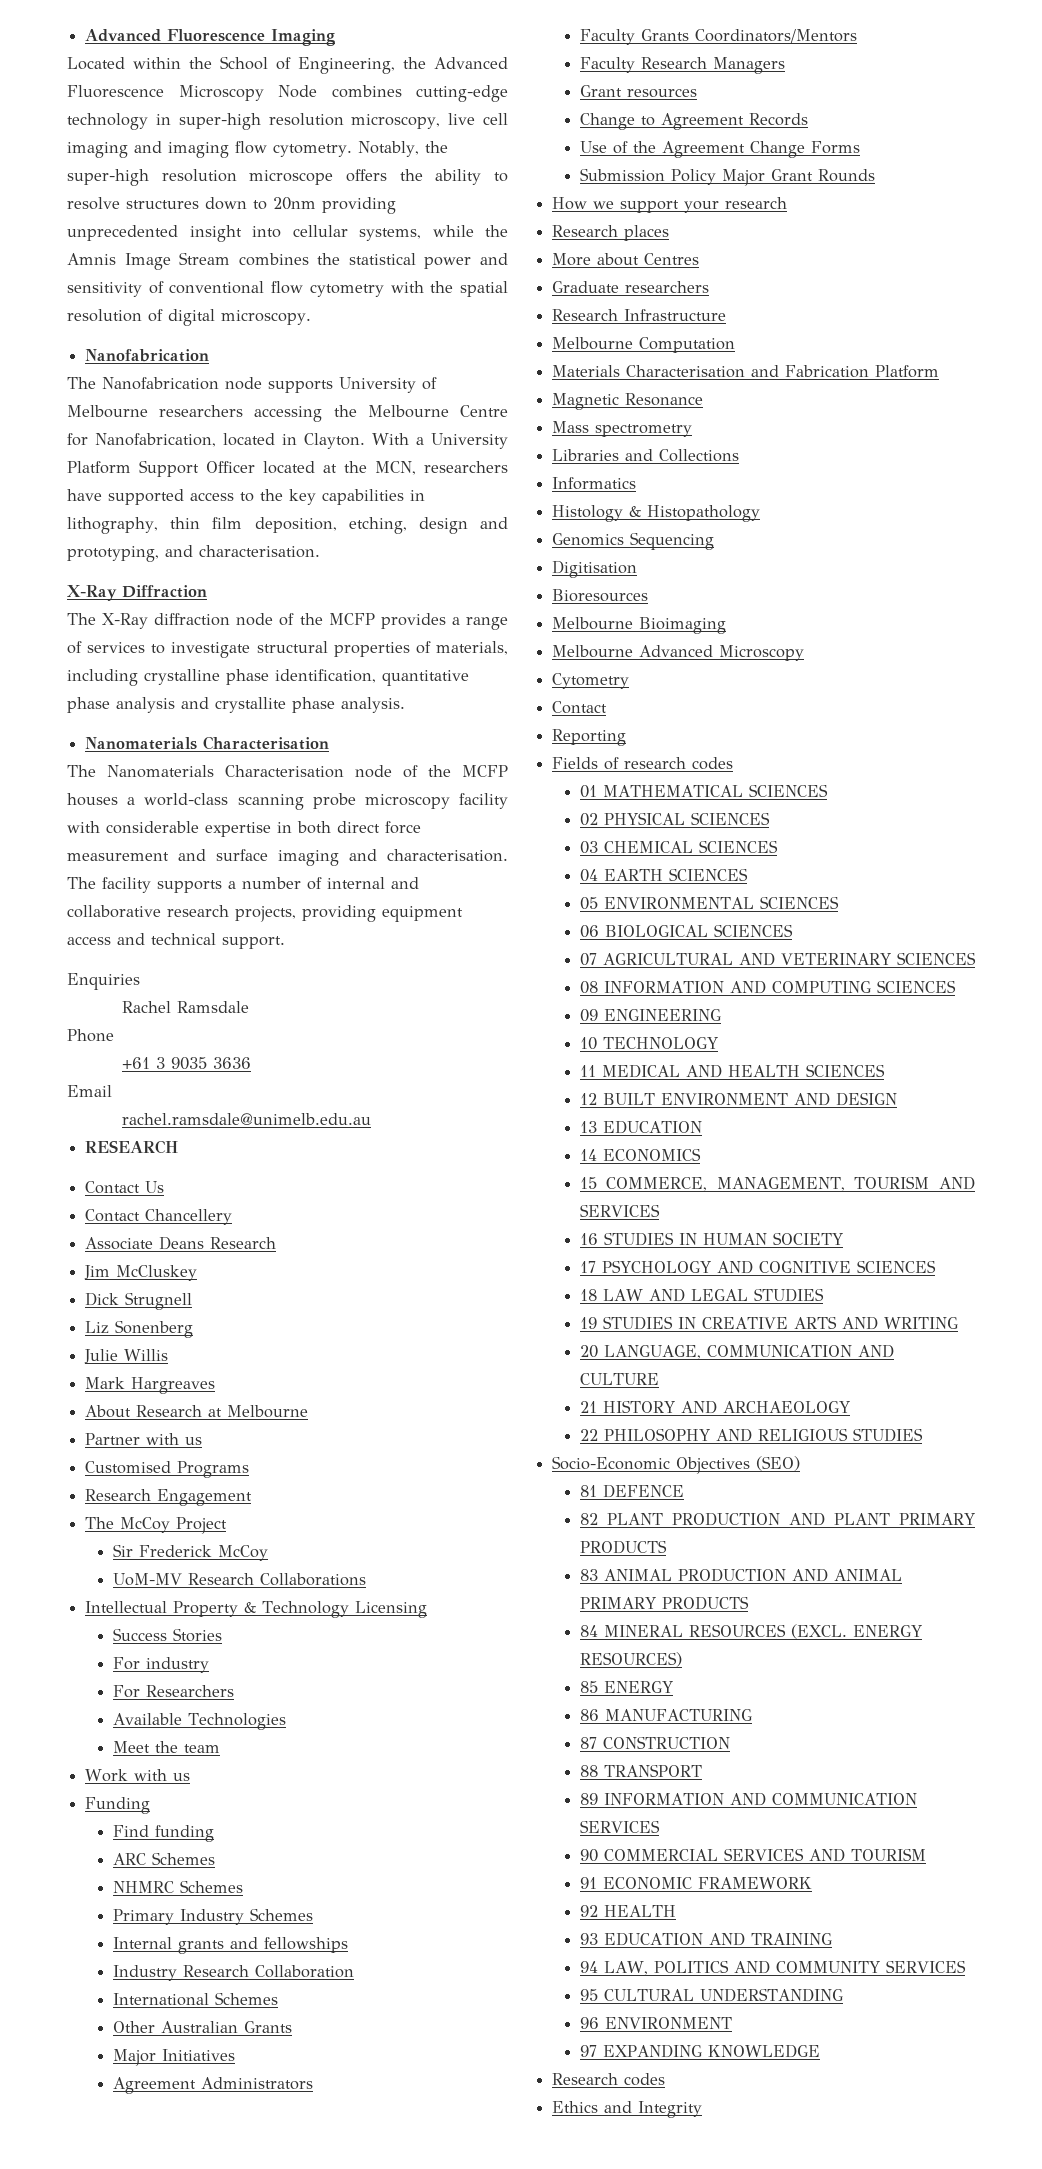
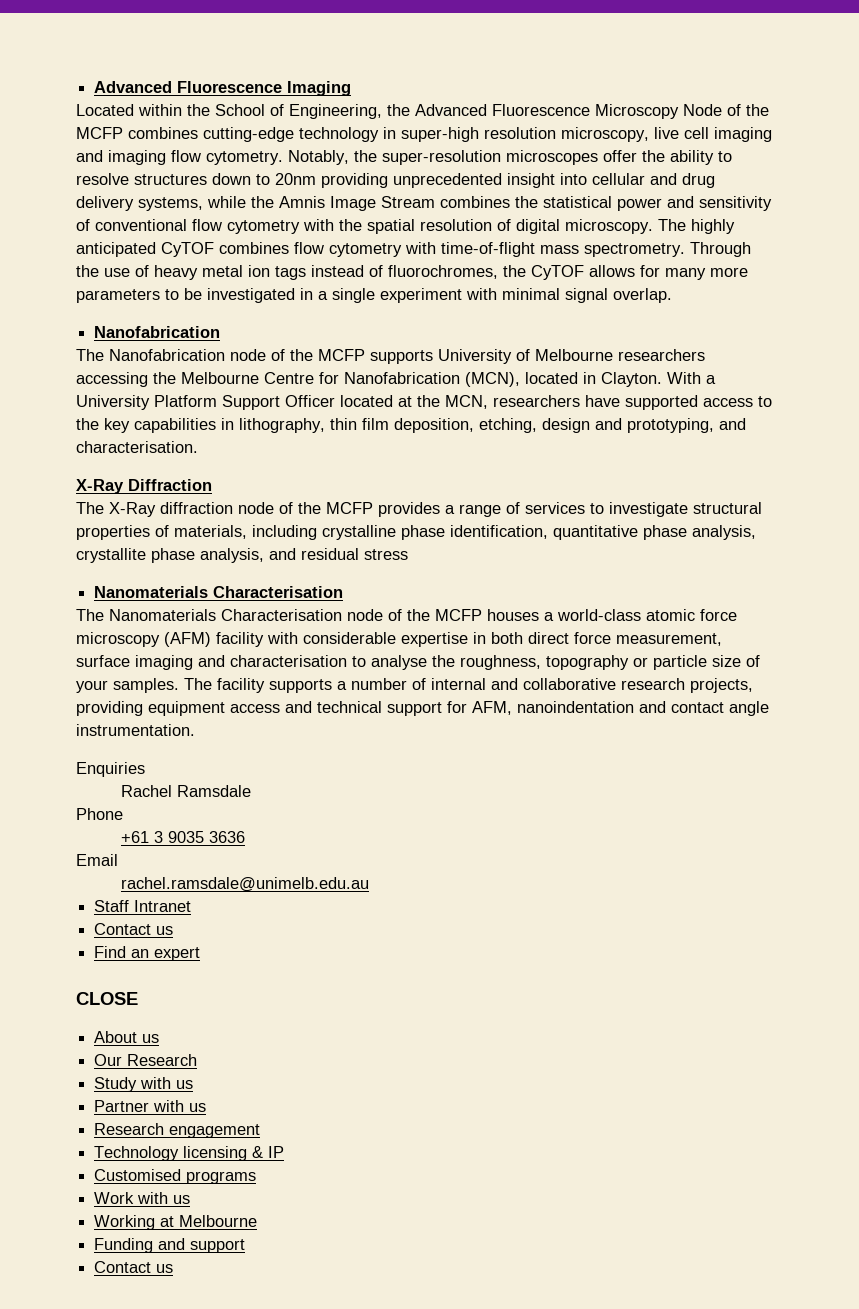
(317, 91) none -> [727,104,769,116] [76,127,123,139] of the MCFP
[67,169,388,186] super-high resolution microscope offers -> [382,150,637,165] super-resolution microscopes offer
(348, 231) none -> [650,173,715,188] [76,196,134,211] and drug delivery
(311, 317) none -> [658,219,735,234] [76,242,751,257] [76,265,748,280] [76,288,672,303] The highly anticipated CyTOF combines flow cytometry with time-of-flight mass spectrometry. Through the use of heavy metal ion tags instead of fluorochromes, the CyTOF allows for many more parameters to be investigated in a single experiment with minimal signal overlap.
(262, 383) none -> [271,349,365,361] of the MCFP
[95,433,216,447] Nanofabrication, -> [344,372,520,387] Nanofabrication (MCN),
[116,697,405,713] analysis and crystallite phase analysis. -> [692,525,756,540] [76,548,408,563] analysis, crystallite phase analysis, and residual stress
[237,793,450,810] scanning probe microscopy -> [646,609,737,621] [76,632,211,647] atomic force microscopy (AFM)
[67,849,206,861] measurement and -> [616,633,722,646] measurement,
[387,849,508,862] characterisation. -> [230,655,760,670] [76,678,179,693] characterisation to analyse the roughness, topography or particle size of your samples.
[222,936,285,949] support. -> [387,701,769,716] [76,724,195,736] support for AFM, nanoindentation and contact angle instrumentation.
[85,1140,179,1154] [85,1181,165,1194] [85,1209,233,1225] [85,1236,277,1250] [84,1265,198,1281] [85,1292,193,1310] [85,1320,194,1338] [84,1349,169,1364] [85,1377,216,1394] [85,1405,309,1418] [85,1433,203,1445] [85,1461,250,1478] [85,1489,253,1506] [85,1517,228,1534] [112,1544,268,1561] [112,1573,366,1586] [85,1601,428,1618] [112,1628,222,1642] [112,1657,209,1673] [112,1685,234,1698] [112,1713,286,1730] [112,1741,220,1753] [85,1769,191,1782] [85,1797,151,1814] [112,1825,214,1842] [112,1852,215,1865] [112,1880,243,1893] [112,1908,313,1925] [112,1937,348,1954] [112,1965,354,1981] [112,1992,278,2006] [112,2021,292,2033] [112,2049,235,2066] [112,2077,313,2094] [579,29,857,45] [579,57,785,74] [579,85,697,98] [579,113,808,130] [579,141,860,158] [579,168,875,186] [552,197,788,213] [552,225,670,241] [552,253,700,266] [552,281,710,293] [552,309,727,321] [552,337,736,353] [552,365,940,378] [552,393,704,410] [552,421,693,437] [552,449,740,462] [552,477,637,490] [552,505,761,522] [552,532,715,550] [552,560,638,578] [552,589,649,602] [552,617,727,634] [552,645,805,661] [552,673,630,689] [552,701,608,714] [552,729,627,746] [552,757,734,770] [579,784,828,798] [579,812,770,826] [579,840,778,854] [579,868,748,882] [579,896,839,910] [579,924,793,938] [579,952,976,966] [579,980,956,994] [579,1009,721,1022] [579,1037,718,1050] [579,1064,885,1078] [579,1092,897,1106] [579,1120,702,1134] [579,1148,701,1161] [579,1176,975,1191] [579,1204,660,1217] [579,1232,843,1246] [579,1260,936,1274] [579,1288,824,1302] [579,1316,958,1330] [579,1344,894,1359] [579,1373,659,1385] [579,1400,850,1414] [579,1428,923,1442] [552,1456,801,1474] [579,1484,684,1498] [579,1512,975,1526] [579,1540,667,1554] [579,1568,902,1582] [579,1596,749,1610] [579,1624,922,1639] [579,1652,682,1667] [579,1681,673,1693] [579,1709,752,1721] [579,1736,730,1749] [579,1764,702,1777] [579,1792,917,1806] [579,1820,660,1833] [579,1848,926,1862] [579,1877,812,1889] [579,1905,676,1917] [579,1932,832,1946] [579,1960,966,1975] [579,1988,843,2002] [579,2017,732,2029] [579,2044,820,2058] [552,2073,666,2086] [552,2101,703,2118] RESEARCH // Contact Us // Contact Chancellery // Associate Deans Research // Jim McCluskey // Dick Strugnell // Liz Sonenberg // Julie Willis // Mark Hargreaves // About Research at Melbourne // Partner with us // Customised Programs // Research Engagement // The McCoy Project // Sir Frederick McCoy // UoM-MV Research Collaborations // Intellectual Property & Technology Licensing // Success Stories // For industry // For Researchers // Available Technologies // Meet the team // Work with us // Funding // Find funding // ARC Schemes // NHMRC Schemes // Primary Industry Schemes // Internal grants and fellowships // Industry Research Collaboration // International Schemes // Other Australian Grants // Major Initiatives // Agreement Administrators // Faculty Grants Coordinators/Mentors // Faculty Research Managers // Grant resources // Change to Agreement Records // Use of the Agreement Change Forms // Submission Policy Major Grant Rounds // How we support your research // Research places // More about Centres // Graduate researchers // Research Infrastructure // Melbourne Computation // Materials Characterisation and Fabrication Platform // Magnetic Resonance // Mass spectrometry // Libraries and Collections // Informatics // Histology & Histopathology // Genomics Sequencing // Digitisation // Bioresources // Melbourne Bioimaging // Melbourne Advanced Microscopy // Cytometry // Contact // Reporting // Fields of research codes // 01 MATHEMATICAL SCIENCES // 02 PHYSICAL SCIENCES // 03 CHEMICAL SCIENCES // 04 EARTH SCIENCES // 05 ENVIRONMENTAL SCIENCES // 06 BIOLOGICAL SCIENCES // 07 AGRICULTURAL AND VETERINARY SCIENCES // 08 INFORMATION AND COMPUTING SCIENCES // 09 ENGINEERING // 10 TECHNOLOGY // 11 MEDICAL AND HEALTH SCIENCES // 12 BUILT ENVIRONMENT AND DESIGN // 13 EDUCATION // 14 ECONOMICS // 15 COMMERCE, MANAGEMENT, TOURISM AND SERVICES // 16 STUDIES IN HUMAN SOCIETY // 17 PSYCHOLOGY AND COGNITIVE SCIENCES // 18 LAW AND LEGAL STUDIES // 19 STUDIES IN CREATIVE ARTS AND WRITING // 20 LANGUAGE, COMMUNICATION AND CULTURE // 21 HISTORY AND ARCHAEOLOGY // 22 PHILOSOPHY AND RELIGIOUS STUDIES // Socio-Economic Objectives (SEO) // 81 DEFENCE // 82 PLANT PRODUCTION AND PLANT PRIMARY PRODUCTS // 83 ANIMAL PRODUCTION AND ANIMAL PRIMARY PRODUCTS // 84 MINERAL RESOURCES (EXCL. ENERGY RESOURCES) // 85 ENERGY // 86 MANUFACTURING // 87 CONSTRUCTION // 88 TRANSPORT // 89 INFORMATION AND COMMUNICATION SERVICES // 90 COMMERCIAL SERVICES AND TOURISM // 91 ECONOMIC FRAMEWORK // 92 HEALTH // 93 EDUCATION AND TRAINING // 94 LAW, POLITICS AND COMMUNITY SERVICES // 95 CULTURAL UNDERSTANDING // 96 ENVIRONMENT // 97 EXPANDING KNOWLEDGE // Research codes // Ethics and Integrity -> [94,900,192,912] [94,923,174,935] [94,946,201,961] [76,992,138,1005] [94,1031,160,1043] [94,1054,198,1066] [94,1077,194,1092] [94,1100,207,1112] [94,1123,261,1138] [94,1146,285,1161] [94,1169,257,1184] [94,1192,191,1204] [94,1215,258,1230] [94,1238,246,1253] [94,1261,174,1273] Staff Intranet // Contact us // Find an expert // CLOSE // About us // Our Research // Study with us // Partner with us // Research engagement // Technology licensing & IP // Customised programs // Work with us // Working at Melbourne // Funding and support // Contact us

